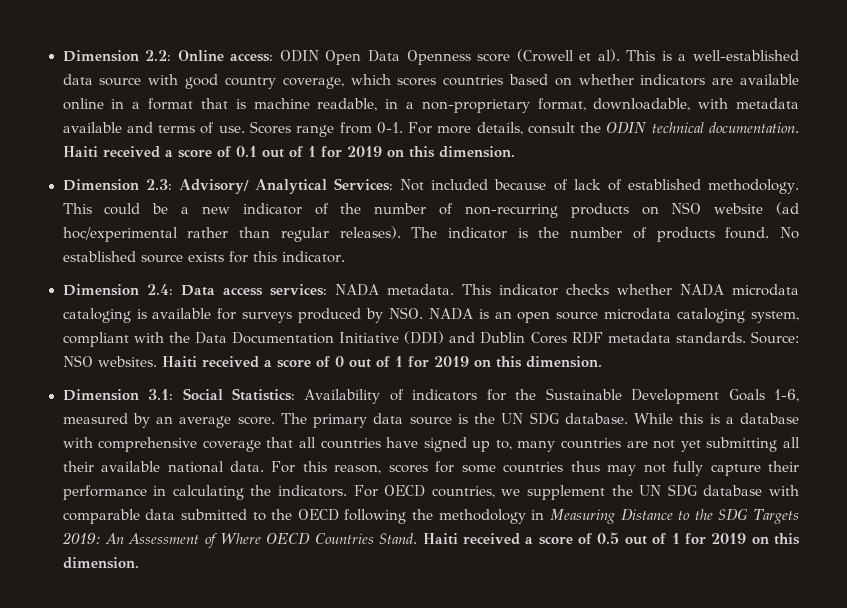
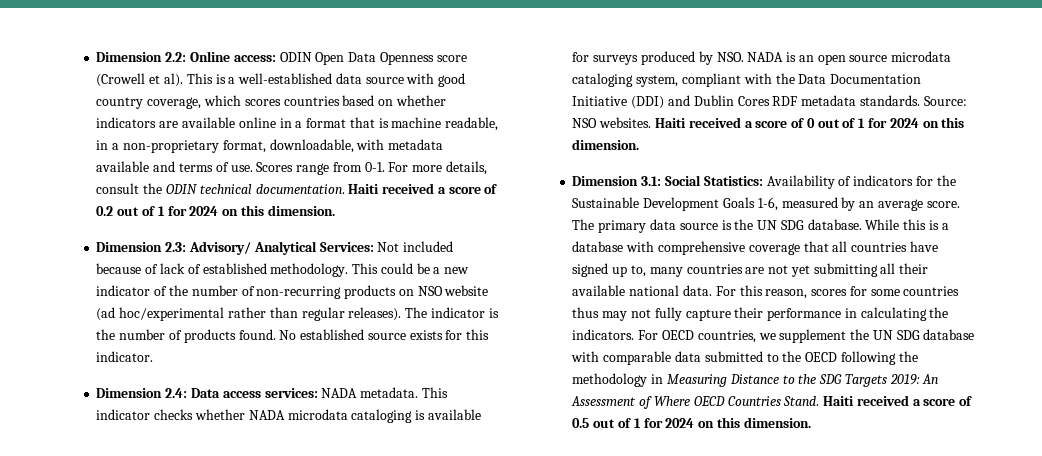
[235,146,382,158] 0.1 out of 1 for 2019 -> [96,206,219,216] 0.2 out of 1 for 2024
[433,356,469,367] 2019 -> [889,118,919,128] 2024
[711,533,747,544] 2019 -> [665,418,695,428] 2024

